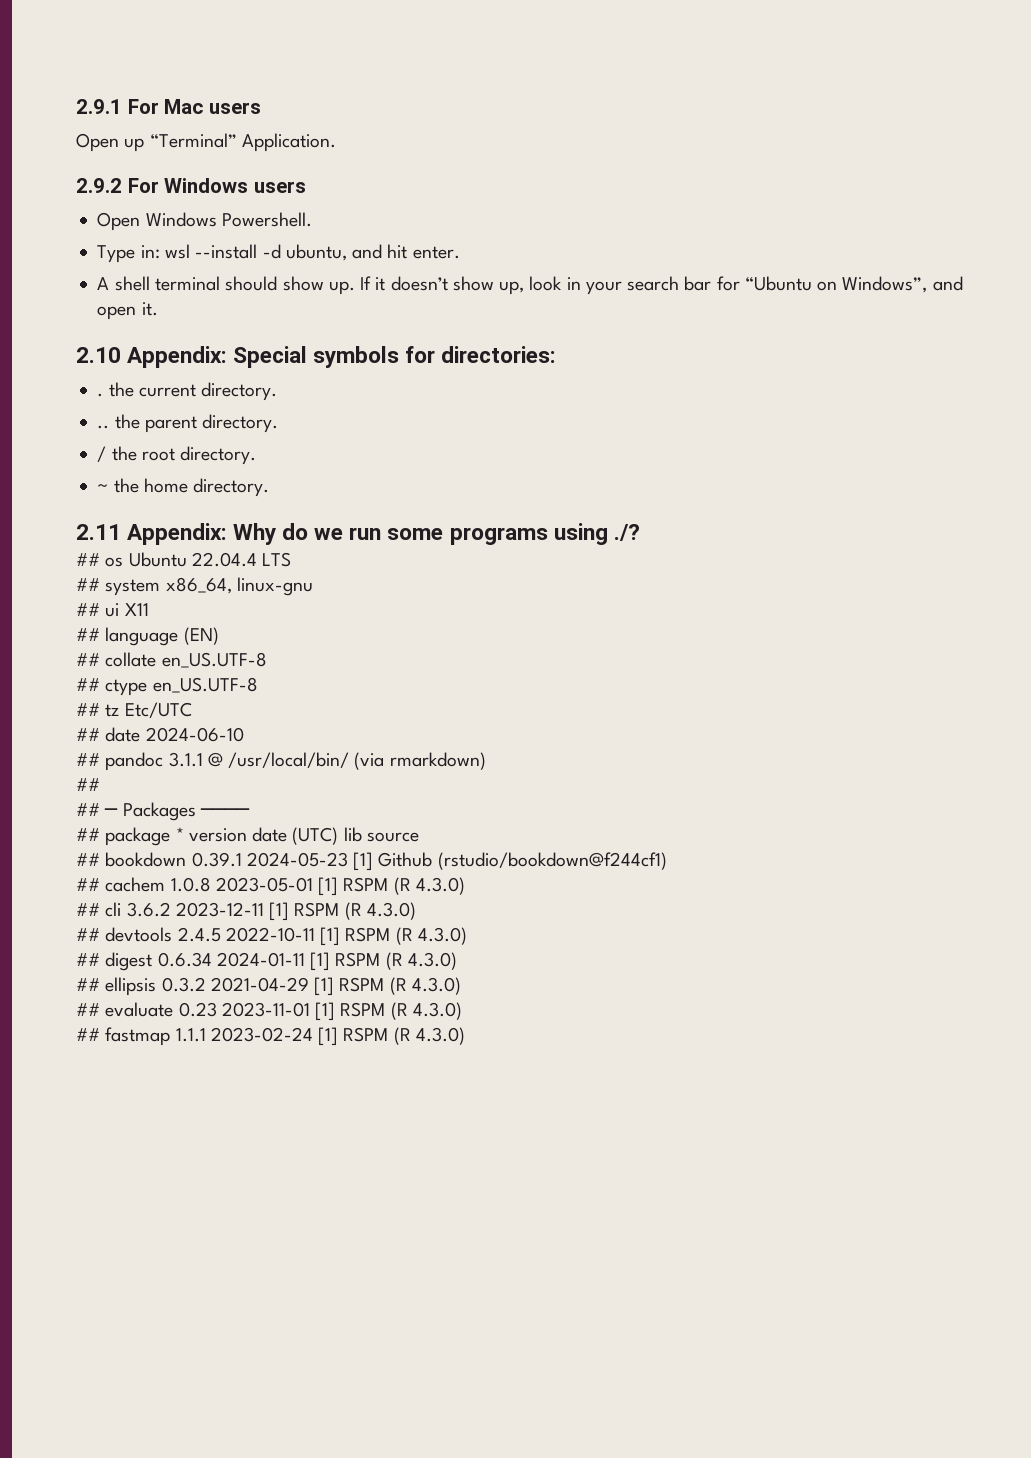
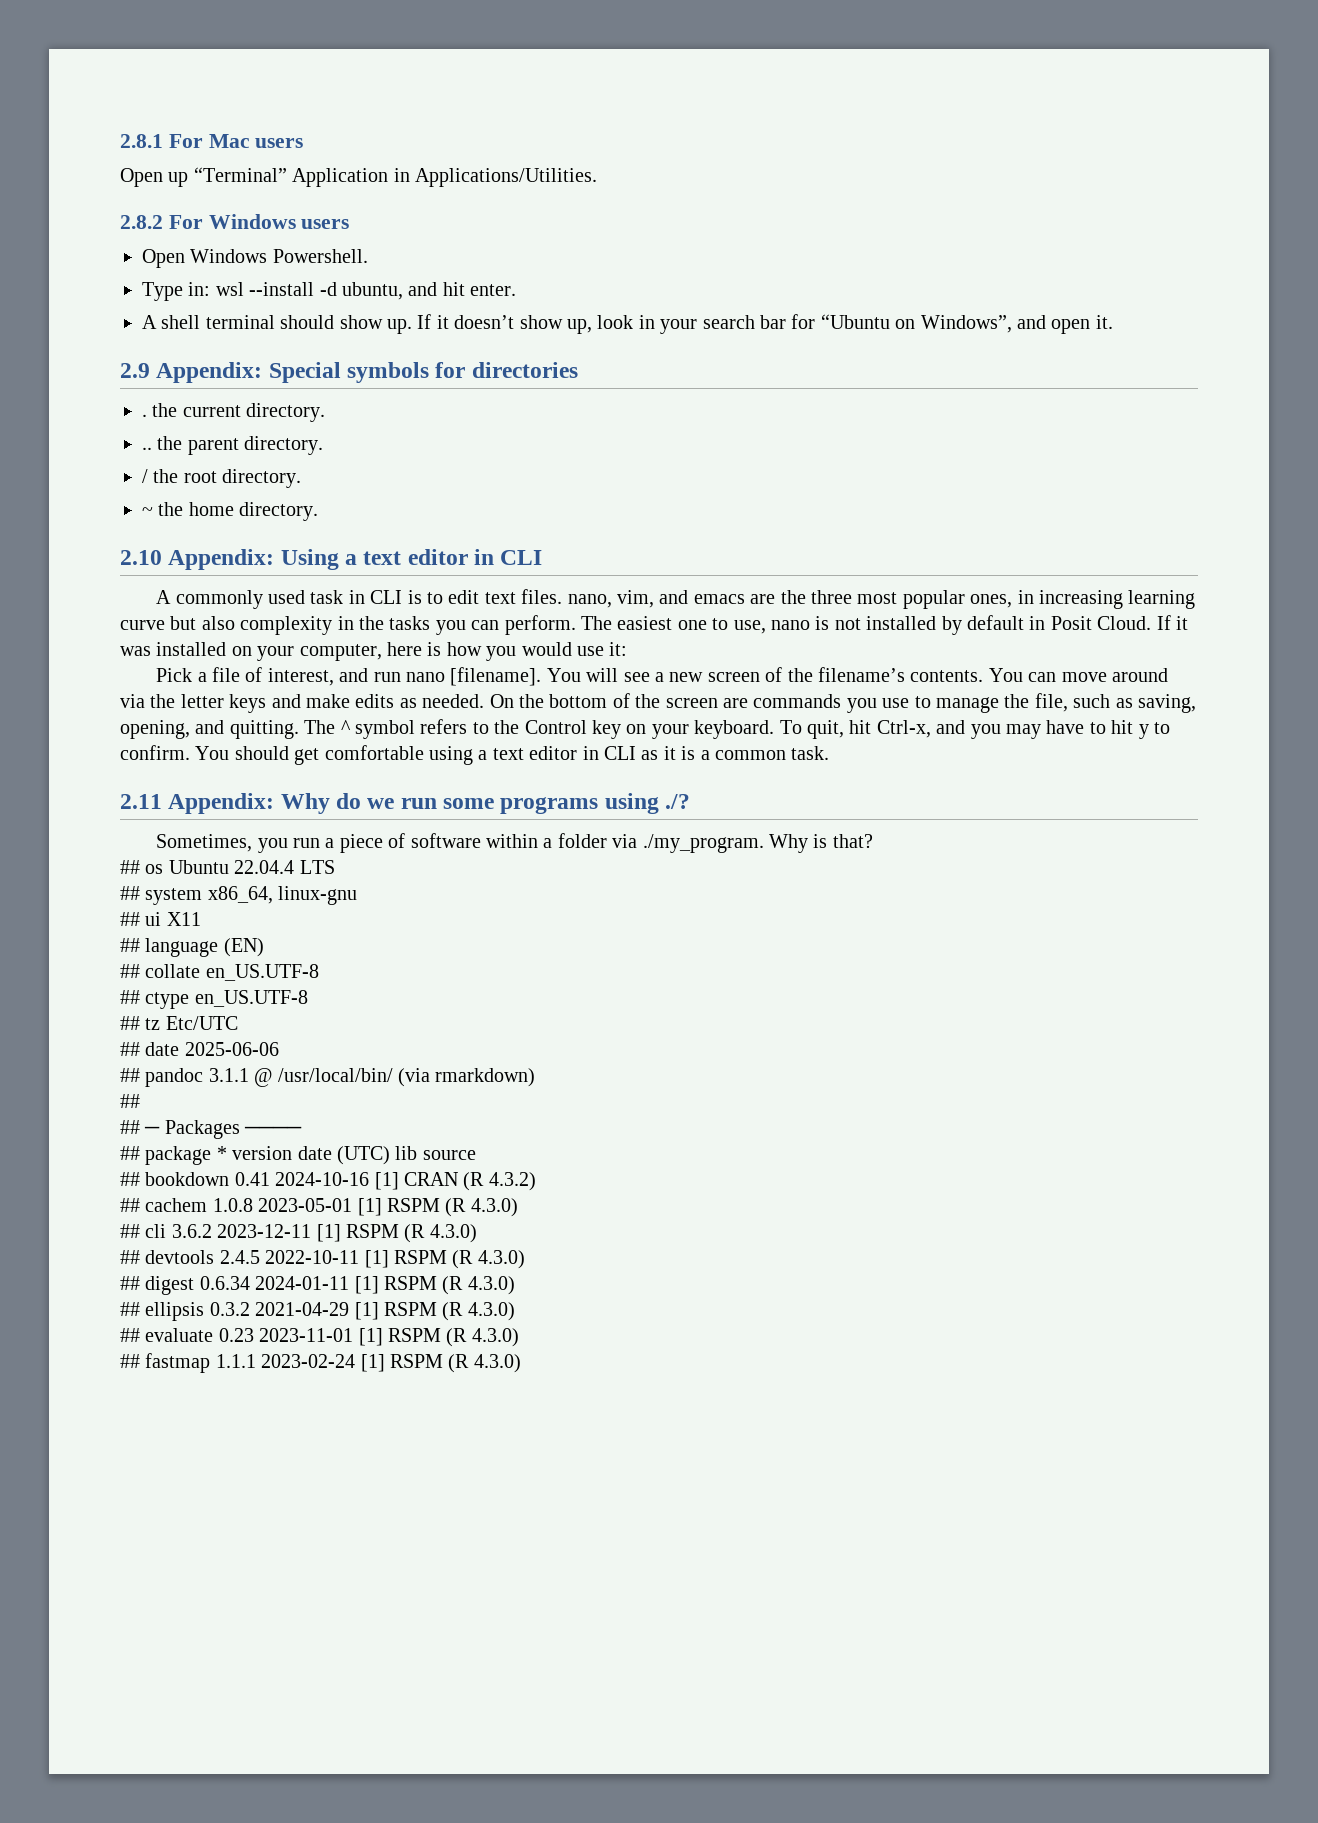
[76,99,122,114] 2.9.1 -> [120,134,163,148] 2.8.1
[241,133,336,152] [76,178,122,193] Application. // 2.9.2 -> [292,168,597,187] [120,215,163,229] Application in Applications/Utilities. // 2.8.2
[76,347,121,363] 2.10 -> [120,363,150,378] 2.9
[441,346,557,363] directories: -> [471,362,578,378] directories
(270, 487) none -> [120,549,543,570] [156,589,1196,609] [120,615,1188,635] [120,642,628,661] [156,667,1169,686] [120,693,1196,713] [120,719,1170,739] [120,745,830,765] // 2.10 Appendix: Using a text editor in CLI // A commonly used task in CLI is to edit text files. nano, vim, and emacs are the three most popular ones, in increasing learning curve but also complexity in the tasks you can perform. The easiest one to use, nano is not installed by default in Posit Cloud. If it was installed on your computer, here is how you would use it: // Pick a file of interest, and run nano [filename]. You will see a new screen of the filename’s contents. You can move around via the letter keys and make edits as needed. On the bottom of the screen are commands you use to manage the file, such as saving, opening, and quitting. The ^ symbol refers to the Control key on your keyboard. To quit, hit Ctrl-x, and you may have to hit y to confirm. You should get comfortable using a text editor in CLI as it is a common task.
(640, 532) none -> [156,833,873,853] // Sometimes, you run a piece of software within a folder via ./my_program. Why is that?
[145,727,244,742] 2024-06-10 -> [184,1042,279,1056] 2025-06-06
[191,852,667,871] 0.39.1 2024-05-23 [1] Github (rstudio/bookdown@f244cf1) -> [234,1172,536,1191] 0.41 2024-10-16 [1] CRAN (R 4.3.2)

